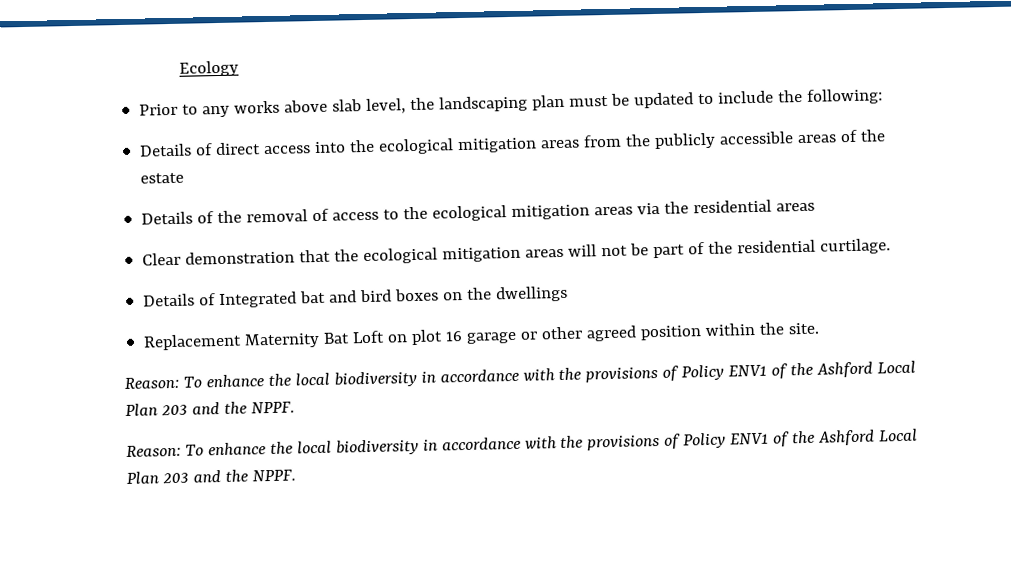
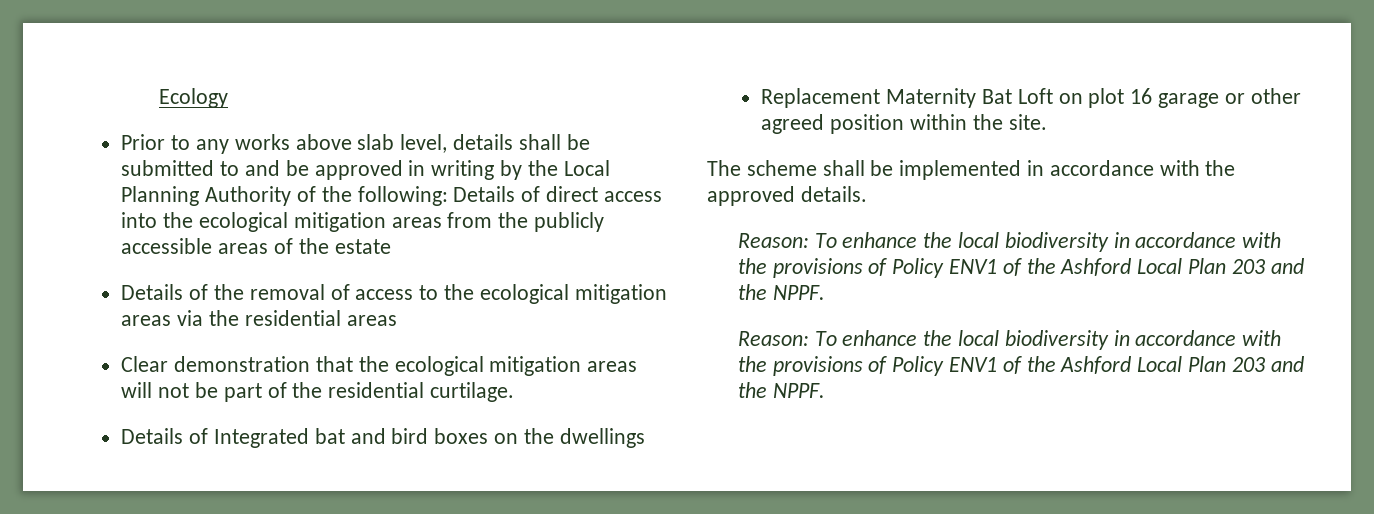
[409,90,774,113] the landscaping plan must be updated to include -> [453,134,590,150] [121,160,610,180] [121,186,317,206] details shall be submitted to and be approved in writing by the Local Planning Authority of
(883, 96) // -> (448, 196) none
(819, 328) none -> [707,160,1236,180] [707,186,867,206] // The scheme shall be implemented in accordance with the approved details.

